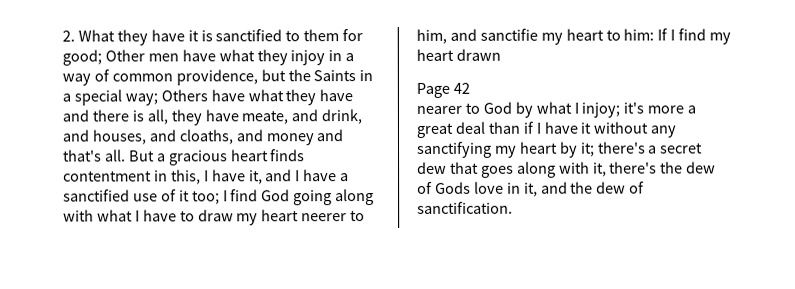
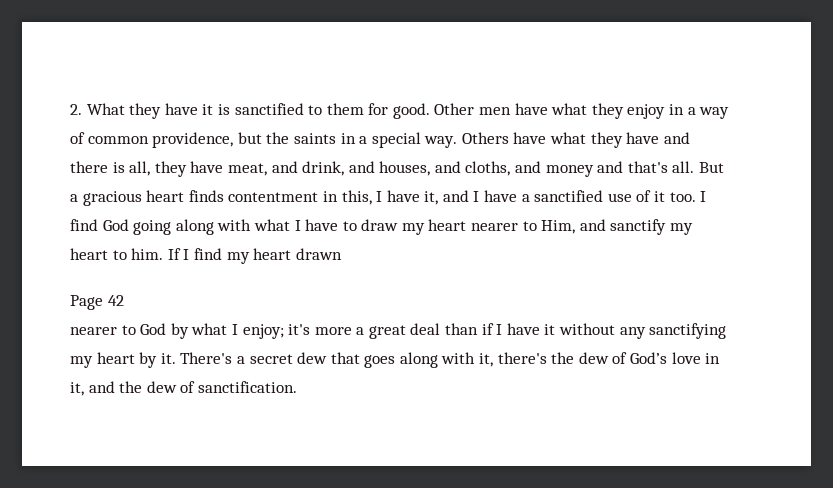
[62,49,102,66] good; -> [392,103,430,119] good.
[290,50,326,66] injoy -> [627,104,666,119] enjoy
[313,70,357,82] Saints -> [293,133,336,144] saints
[124,93,158,106] way; -> [424,136,458,148] way.
[241,110,289,125] meate, -> [227,163,267,176] meat,
[178,129,233,145] cloaths, -> [465,161,511,176] cloths,
[191,190,220,205] too; -> [669,192,696,202] too.
[301,210,366,222] [416,28,538,44] neerer to him, and sanctifie -> [471,219,667,235] nearer to Him, and sanctify
[623,28,655,41] him: -> [131,248,164,260] him.
[581,102,621,118] injoy; -> [242,324,284,339] enjoy;
[579,141,646,157] it; there's -> [160,352,233,364] it. There's
[434,181,471,194] Gods -> [630,352,668,364] God’s

